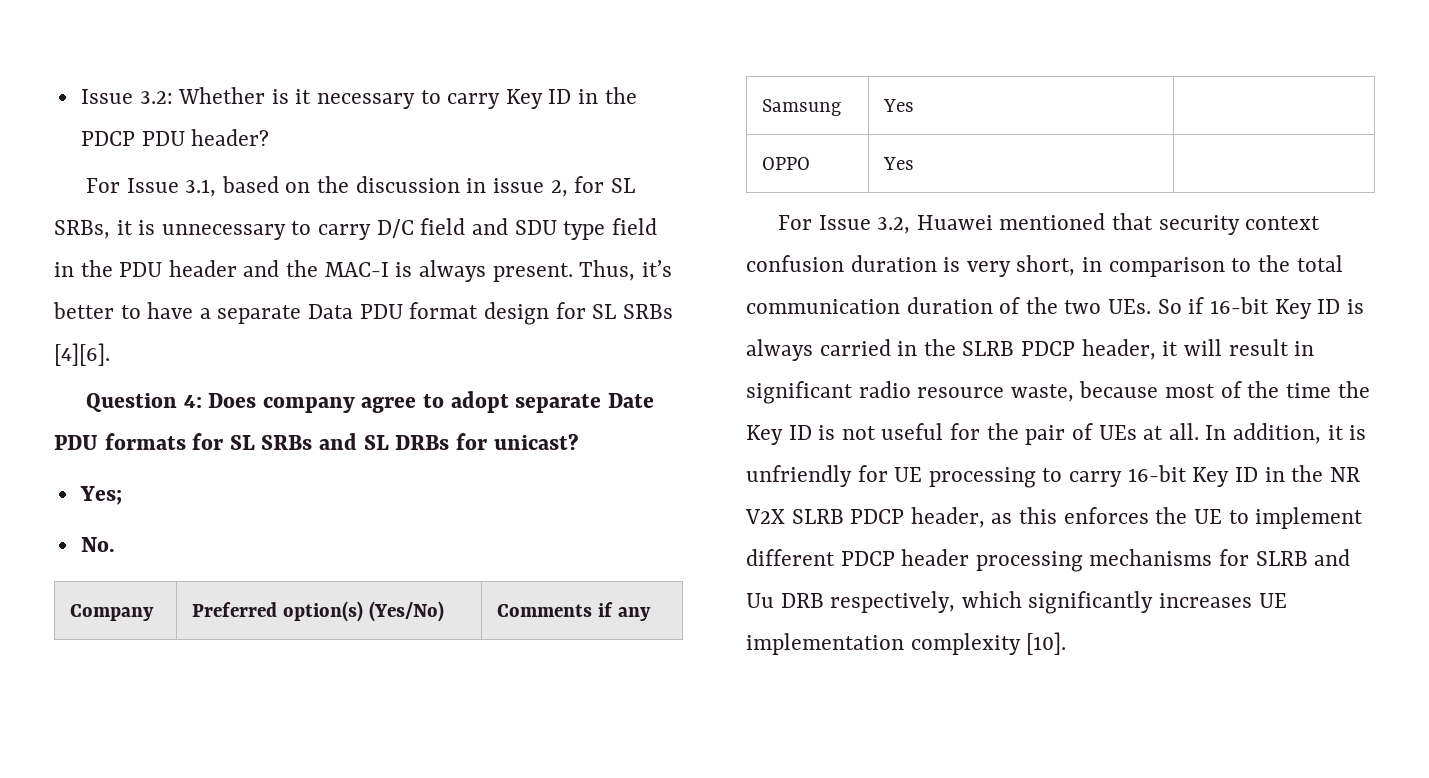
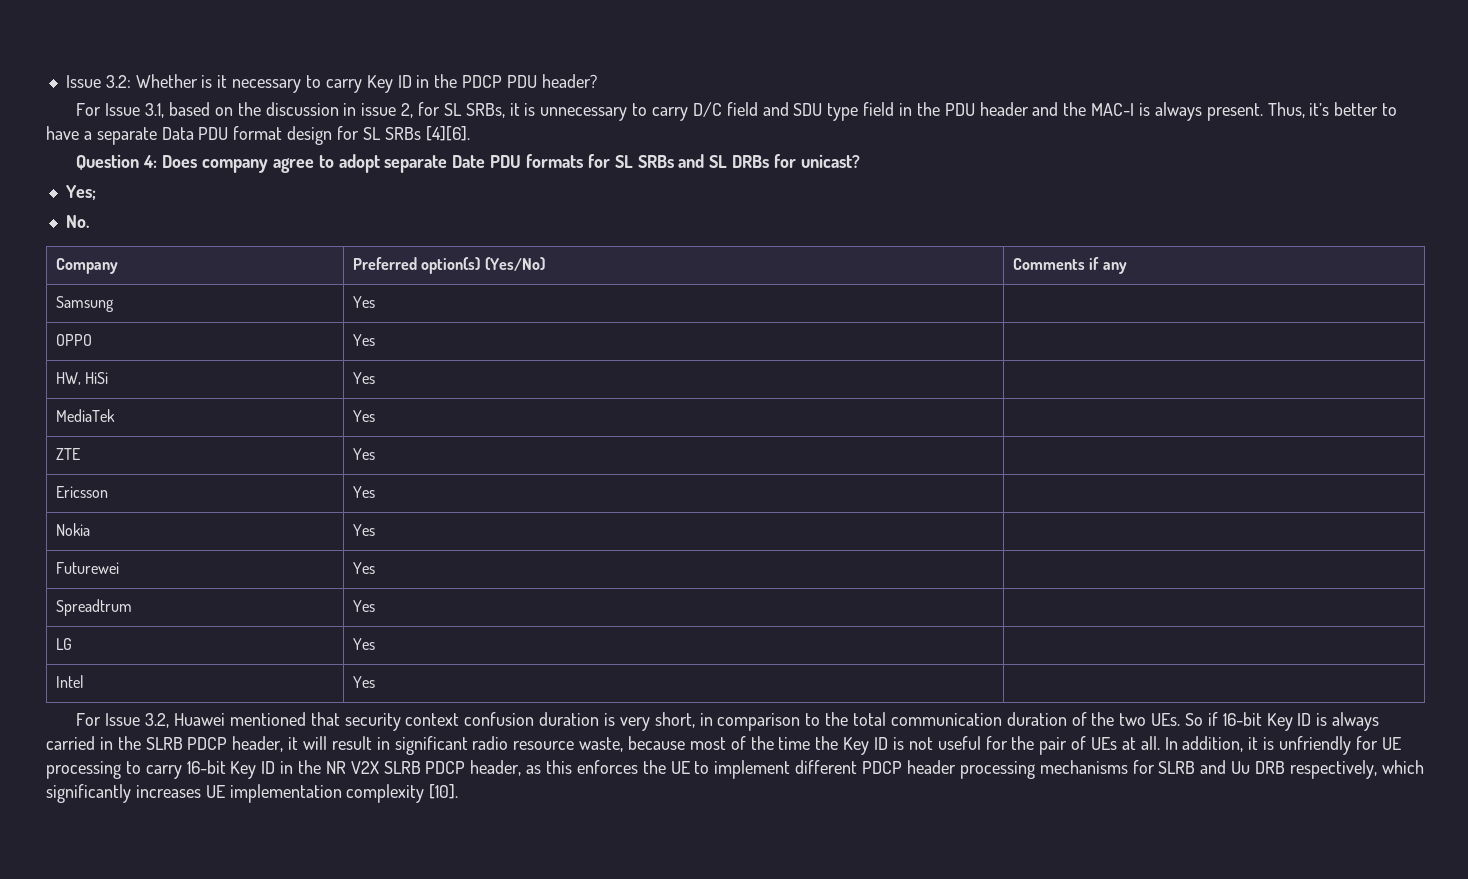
(914, 163) none -> [55,372,109,385] [352,372,375,384] [55,409,115,422] [352,410,375,422] [55,448,80,460] [352,448,375,460] [55,486,108,498] [352,486,375,498] [55,523,90,536] [352,524,375,536] [55,562,119,574] [352,562,375,574] [55,599,132,616] [352,600,375,612] [55,638,72,650] [352,638,375,650] [55,675,84,688] [352,676,375,688] // HW, HiSi | Yes | // MediaTek | Yes | // ZTE | Yes | // Ericsson | Yes | // Nokia | Yes | // Futurewei | Yes | // Spreadtrum | Yes | // LG | Yes | // Intel | Yes |

